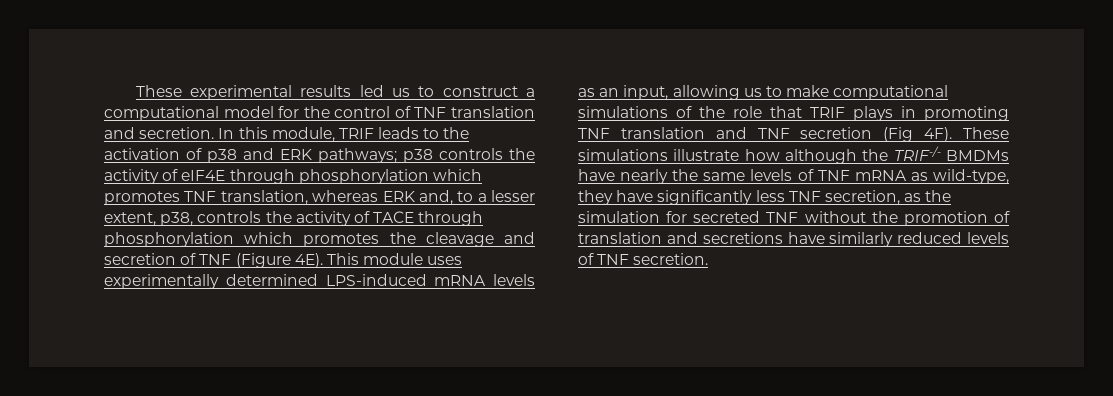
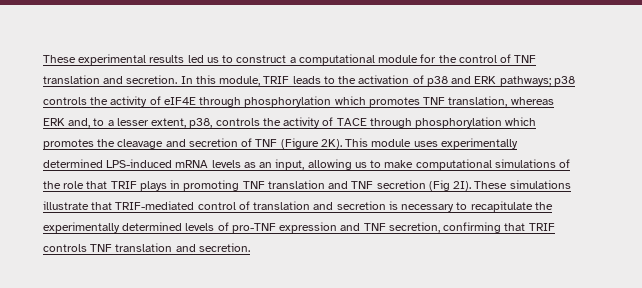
[223,106,274,118] model -> [378,55,419,63] module
[294,253,323,268] 4E). -> [320,139,342,149] 2K).
[924,127,953,142] 4F). -> [453,181,472,191] 2I).
[744,146,1009,164] [578,169,1009,184] [578,190,952,205] [578,211,1010,226] [578,232,1009,247] [578,253,630,265] how although the TRIF-/- BMDMs have nearly the same levels of TNF mRNA as wild-type, they have significantly less TNF secretion, as the simulation for secreted TNF without the promotion of translation and secretions have similarly reduced levels of TNF -> [91,201,553,212] [43,222,555,233] [43,243,196,252] that TRIF-mediated control of translation and secretion is necessary to recapitulate the experimentally determined levels of pro-TNF expression and TNF secretion, confirming that TRIF controls TNF translation and

